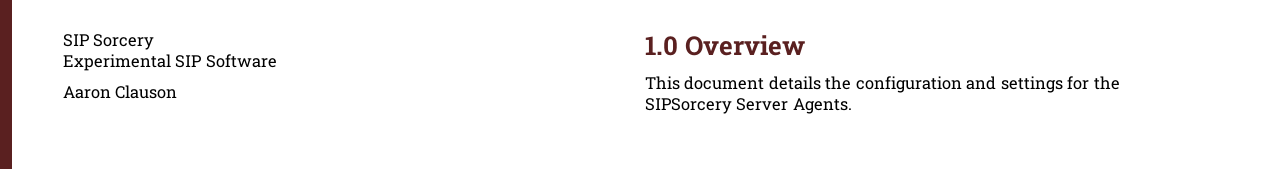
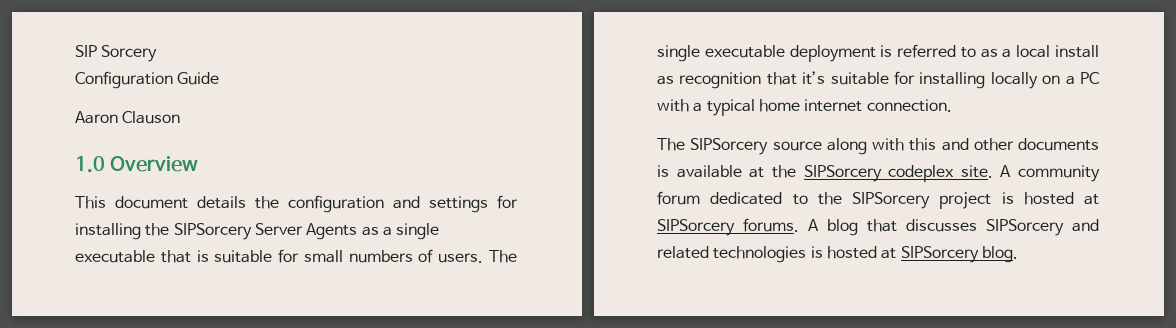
[63,54,277,71] Experimental SIP Software -> [75,71,220,89] Configuration Guide
(1090, 83) none -> [75,223,141,240] installing
[792,98,852,114] Agents. -> [306,223,440,240] [75,249,517,263] [657,44,1099,62] [657,71,1099,89] [657,99,952,116] [657,138,1099,155] [657,165,1100,182] [657,191,1099,209] [657,218,1099,236] [657,246,1018,263] Agents as a single executable that is suitable for small numbers of users. The single executable deployment is referred to as a local install as recognition that it’s suitable for installing locally on a PC with a typical home internet connection. // The SIPSorcery source along with this and other documents is available at the SIPSorcery codeplex site. A community forum dedicated to the SIPSorcery project is hosted at SIPSorcery forums. A blog that discusses SIPSorcery and related technologies is hosted at SIPSorcery blog.

